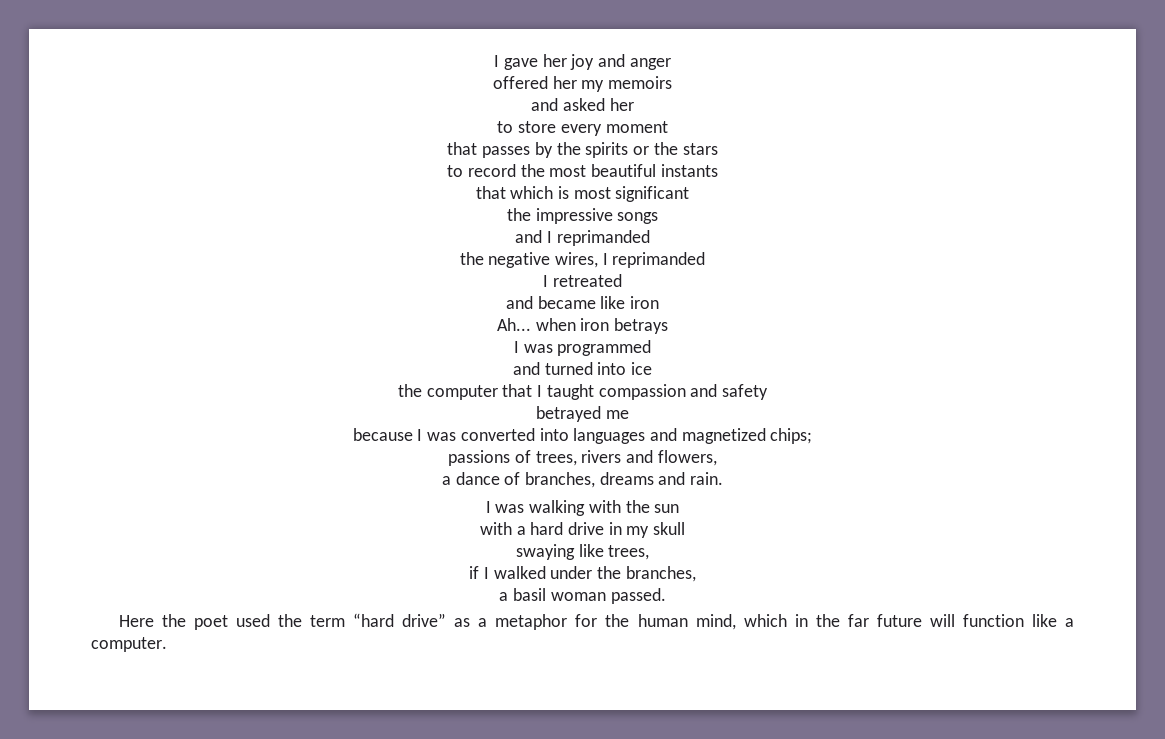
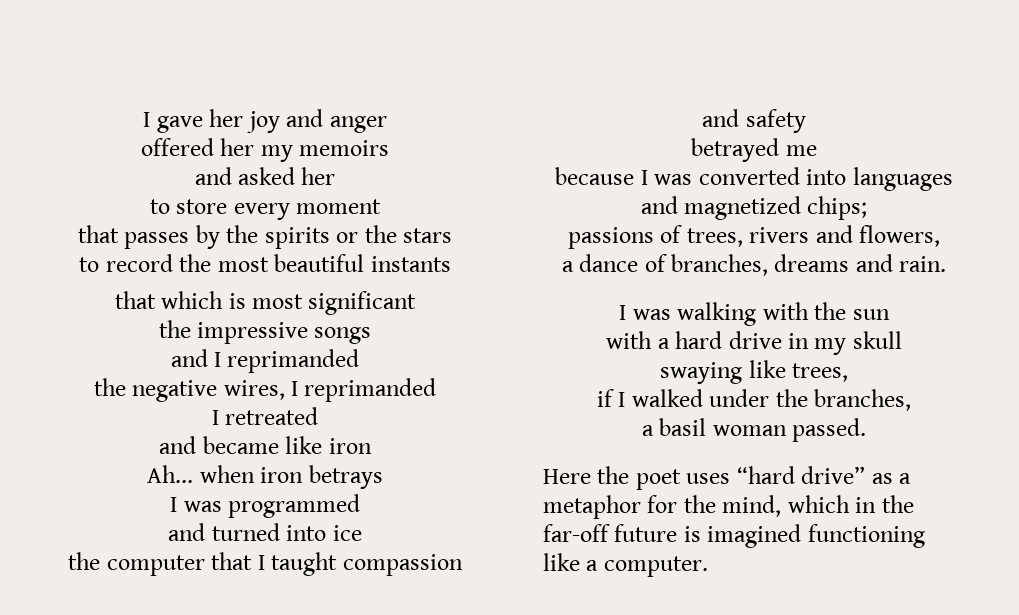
[236,614,346,627] used the term -> [686,473,731,484] uses
[637,614,688,627] human -> (716, 504) none
[847,614,1024,627] far future will function -> [543,524,925,548] far-off future is imagined functioning

